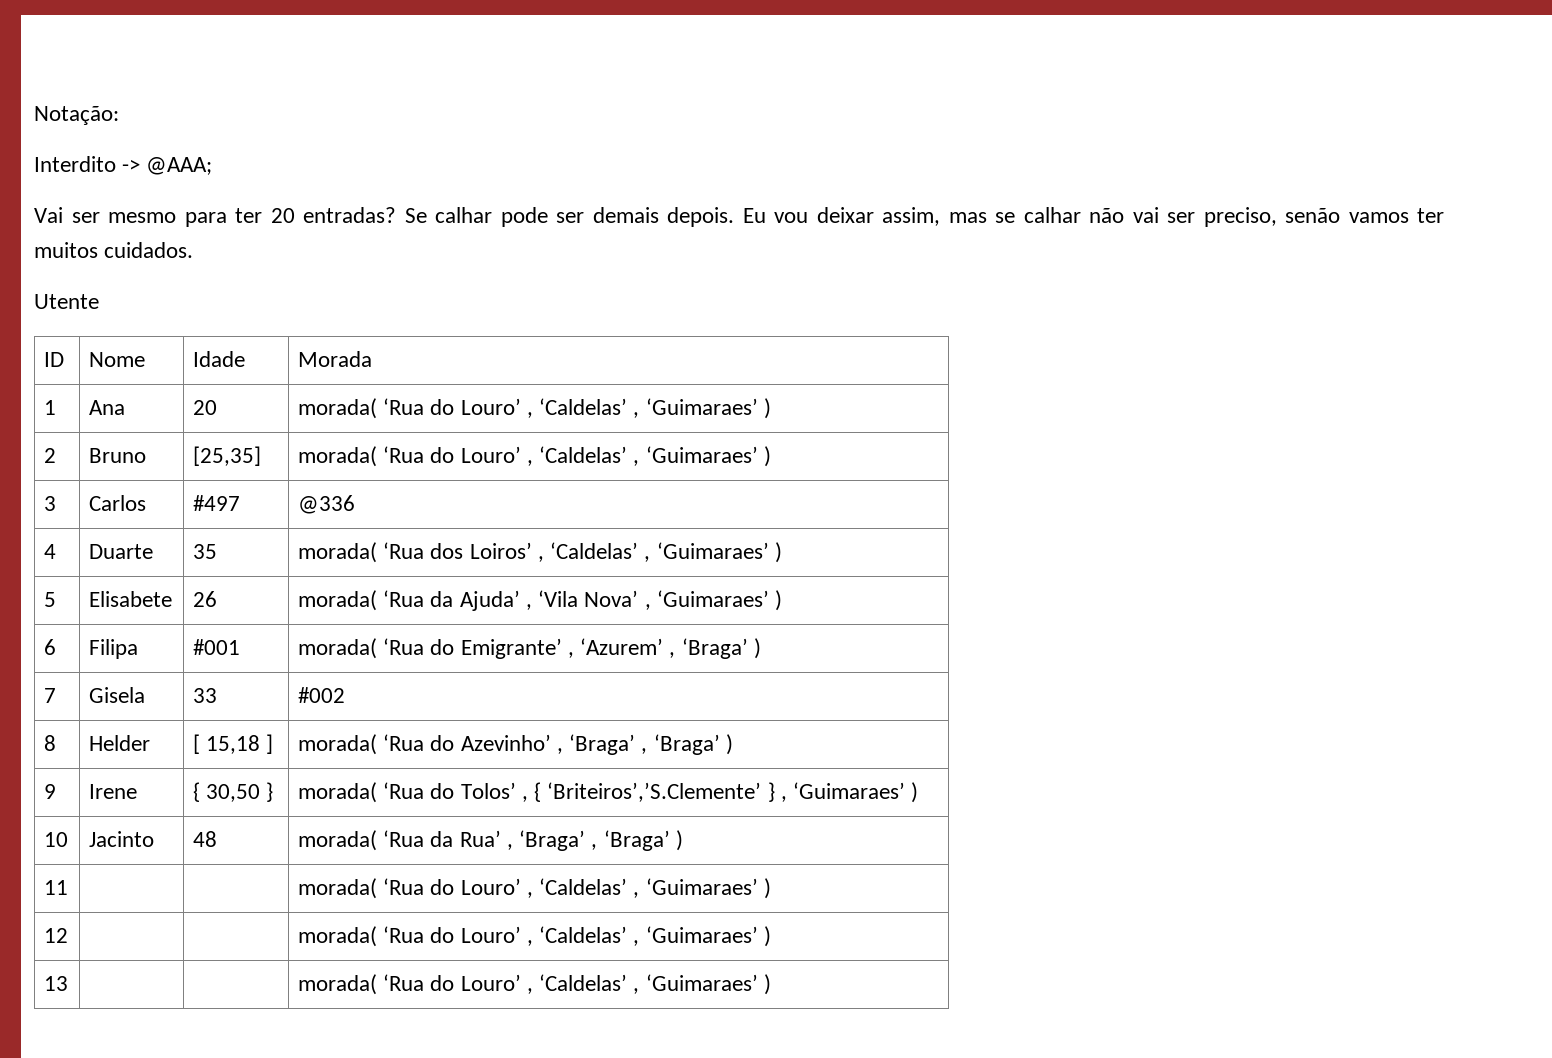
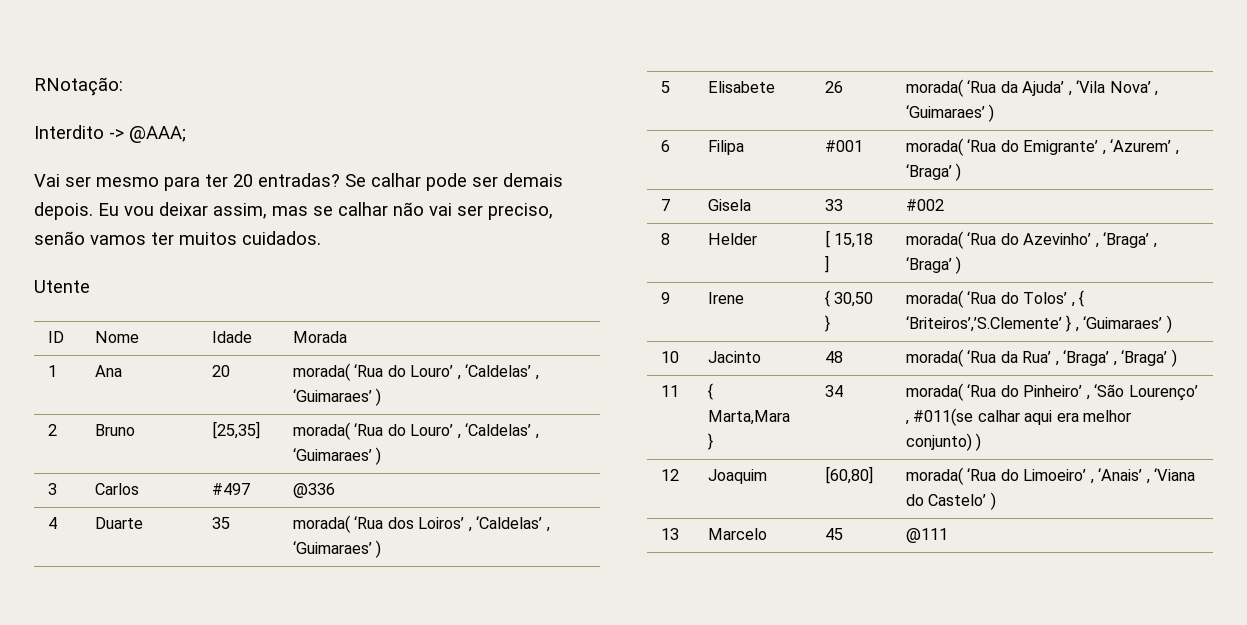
[34,106,119,125] Notação: -> [34,77,123,96] RNotação:
[298,878,758,899] | | morada( ‘Rua do Louro’ , ‘Caldelas’ , ‘Guimaraes’ -> [708,383,714,400] [708,410,791,425] [707,433,714,450] [825,385,844,397] [906,383,1198,401] [905,408,1132,426] [906,433,973,451] { Marta,Mara } | 34 | morada( ‘Rua do Pinheiro’ , ‘São Lourenço’ , #011(se calhar aqui era melhor conjunto)
[298,926,771,947] [44,976,69,991] [298,974,771,995] | | morada( ‘Rua do Louro’ , ‘Caldelas’ , ‘Guimaraes’ ) // 13 | | | morada( ‘Rua do Louro’ , ‘Caldelas’ , ‘Guimaraes’ ) -> [708,469,768,484] [825,466,874,484] [906,467,1196,485] [906,492,996,510] [661,528,680,540] [708,528,768,540] [825,528,844,540] [906,528,949,543] Joaquim | [60,80] | morada( ‘Rua do Limoeiro’ , ‘Anais’ , ‘Viana do Castelo’ ) // 13 | Marcelo | 45 | @111

